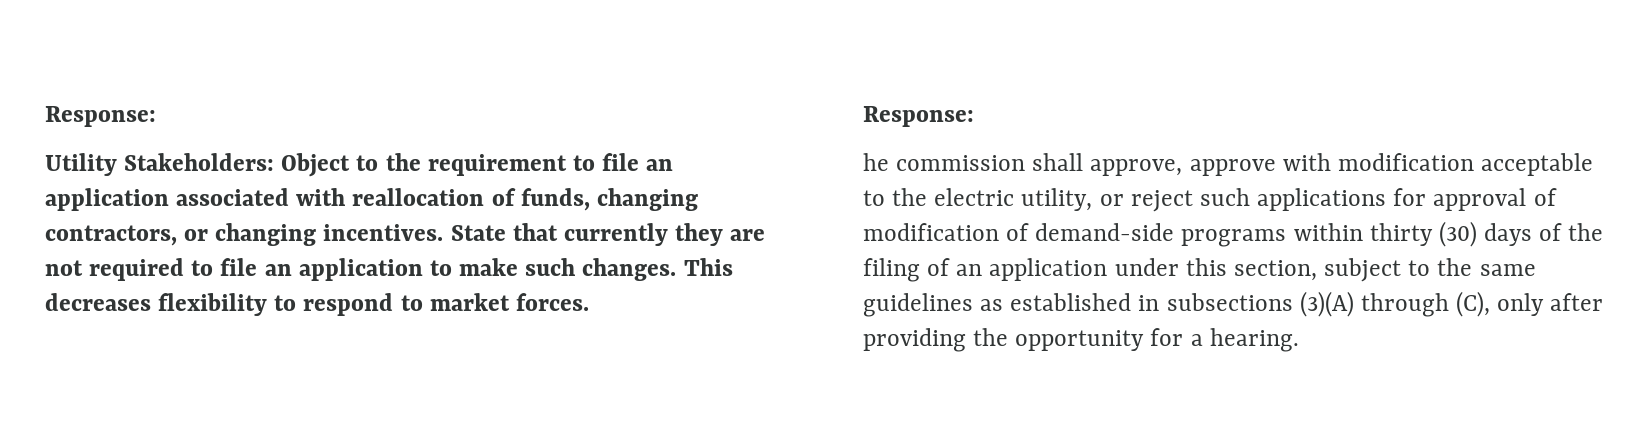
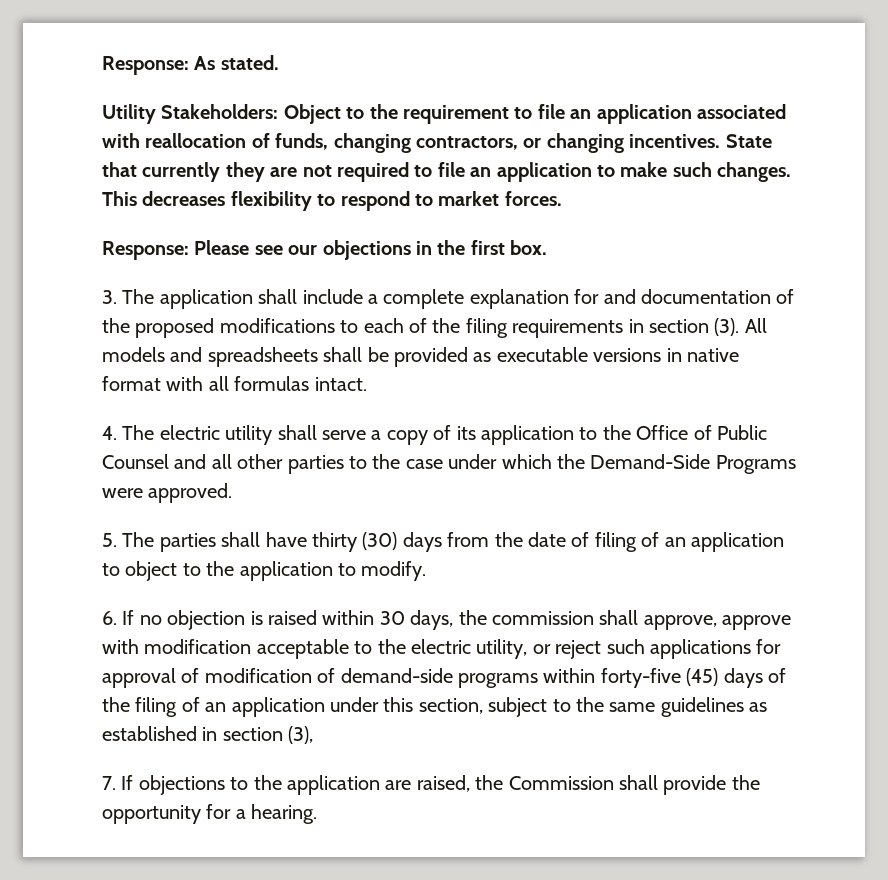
[45,106,156,127] Response: -> [102,55,279,75] Response: As stated.
[863,153,889,171] // he -> [194,240,548,260] [102,289,795,309] [102,318,767,338] [102,347,739,367] [102,376,367,391] [102,425,767,445] [102,454,796,474] [102,483,233,503] [102,532,784,552] [102,561,427,581] [102,610,487,630] Please see our objections in the first box. // 3. The application shall include a complete explanation for and documentation of the proposed modifications to each of the filing requirements in section (3). All models and spreadsheets shall be provided as executable versions in native format with all formulas intact. // 4. The electric utility shall serve a copy of its application to the Office of Public Counsel and all other parties to the case under which the Demand-Side Programs were approved. // 5. The parties shall have thirty (30) days from the date of filing of an application to object to the application to modify. // 6. If no objection is raised within 30 days, the
[1369,221,1477,247] thirty (30) -> [600,668,719,688] forty-five (45)
[1166,291,1604,317] [863,328,966,352] subsections (3)(A) through (C), only after providing -> [222,726,314,744] [102,775,727,795] section (3), // 7. If objections to the application are raised, the Commission shall provide

